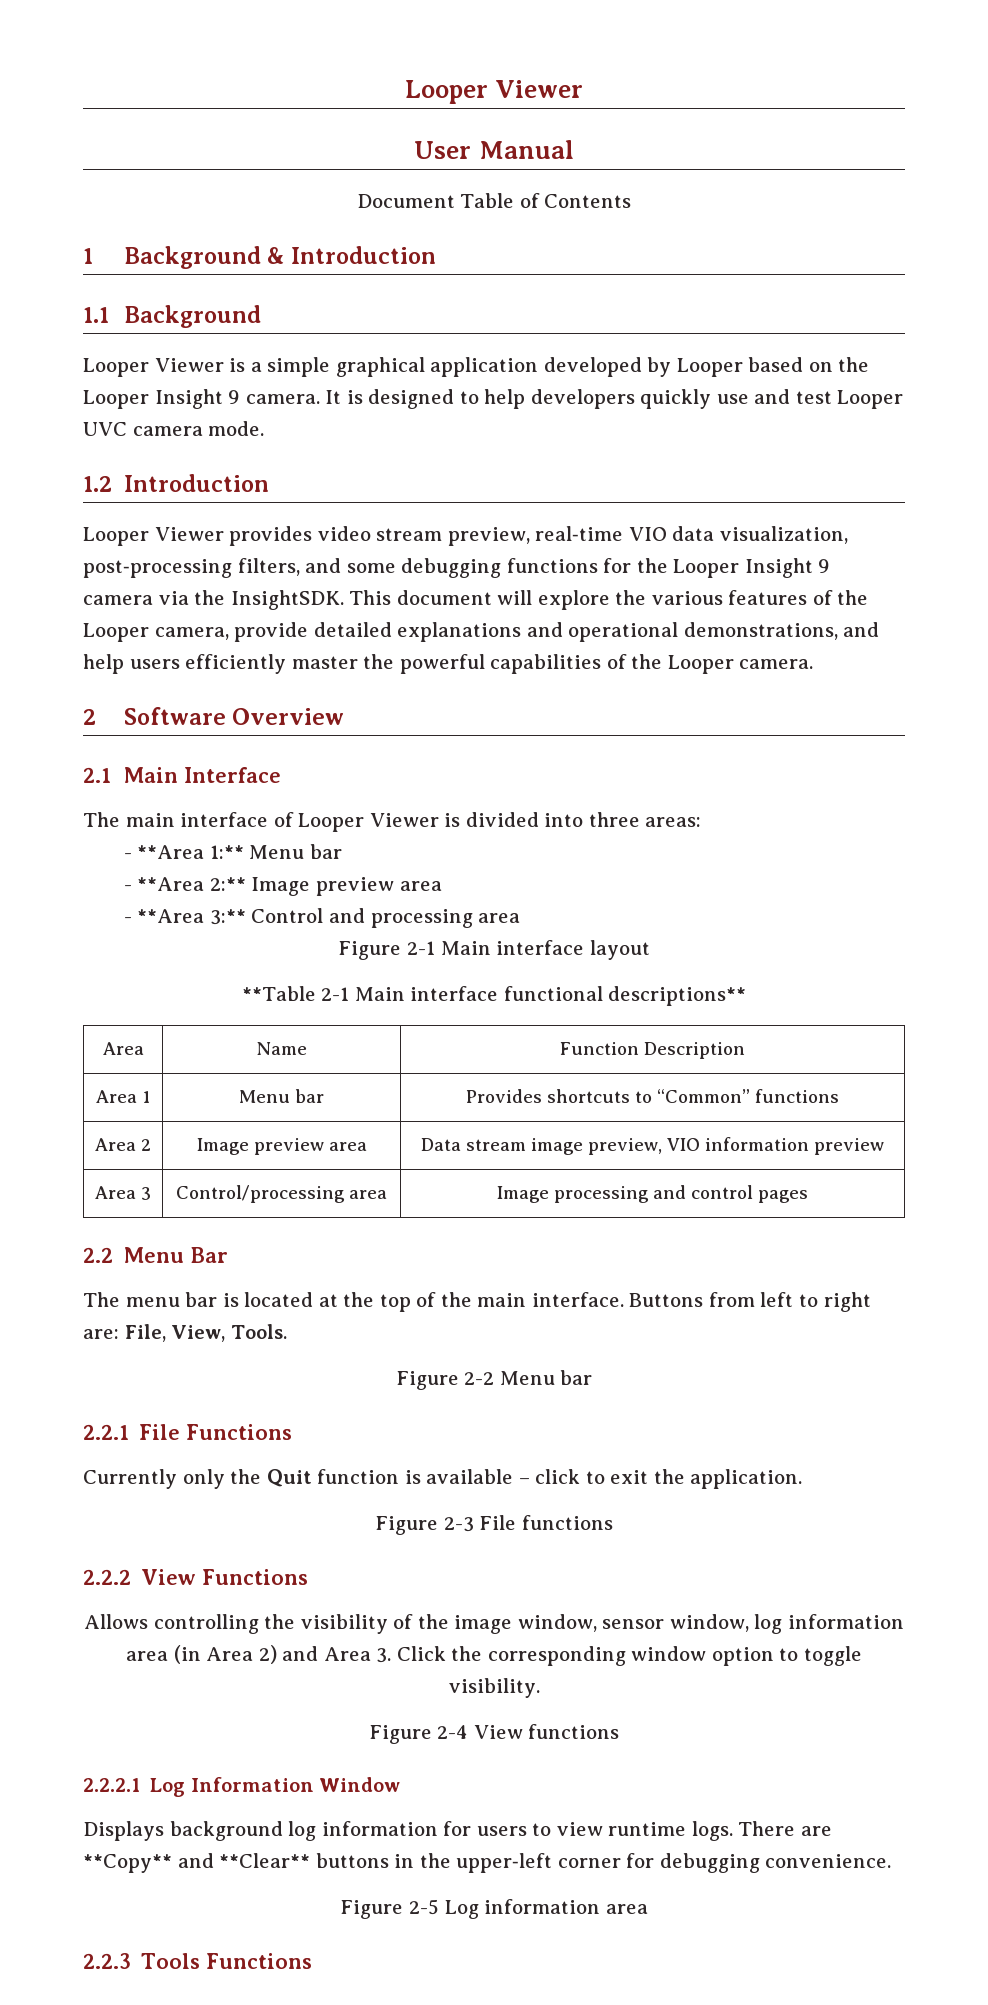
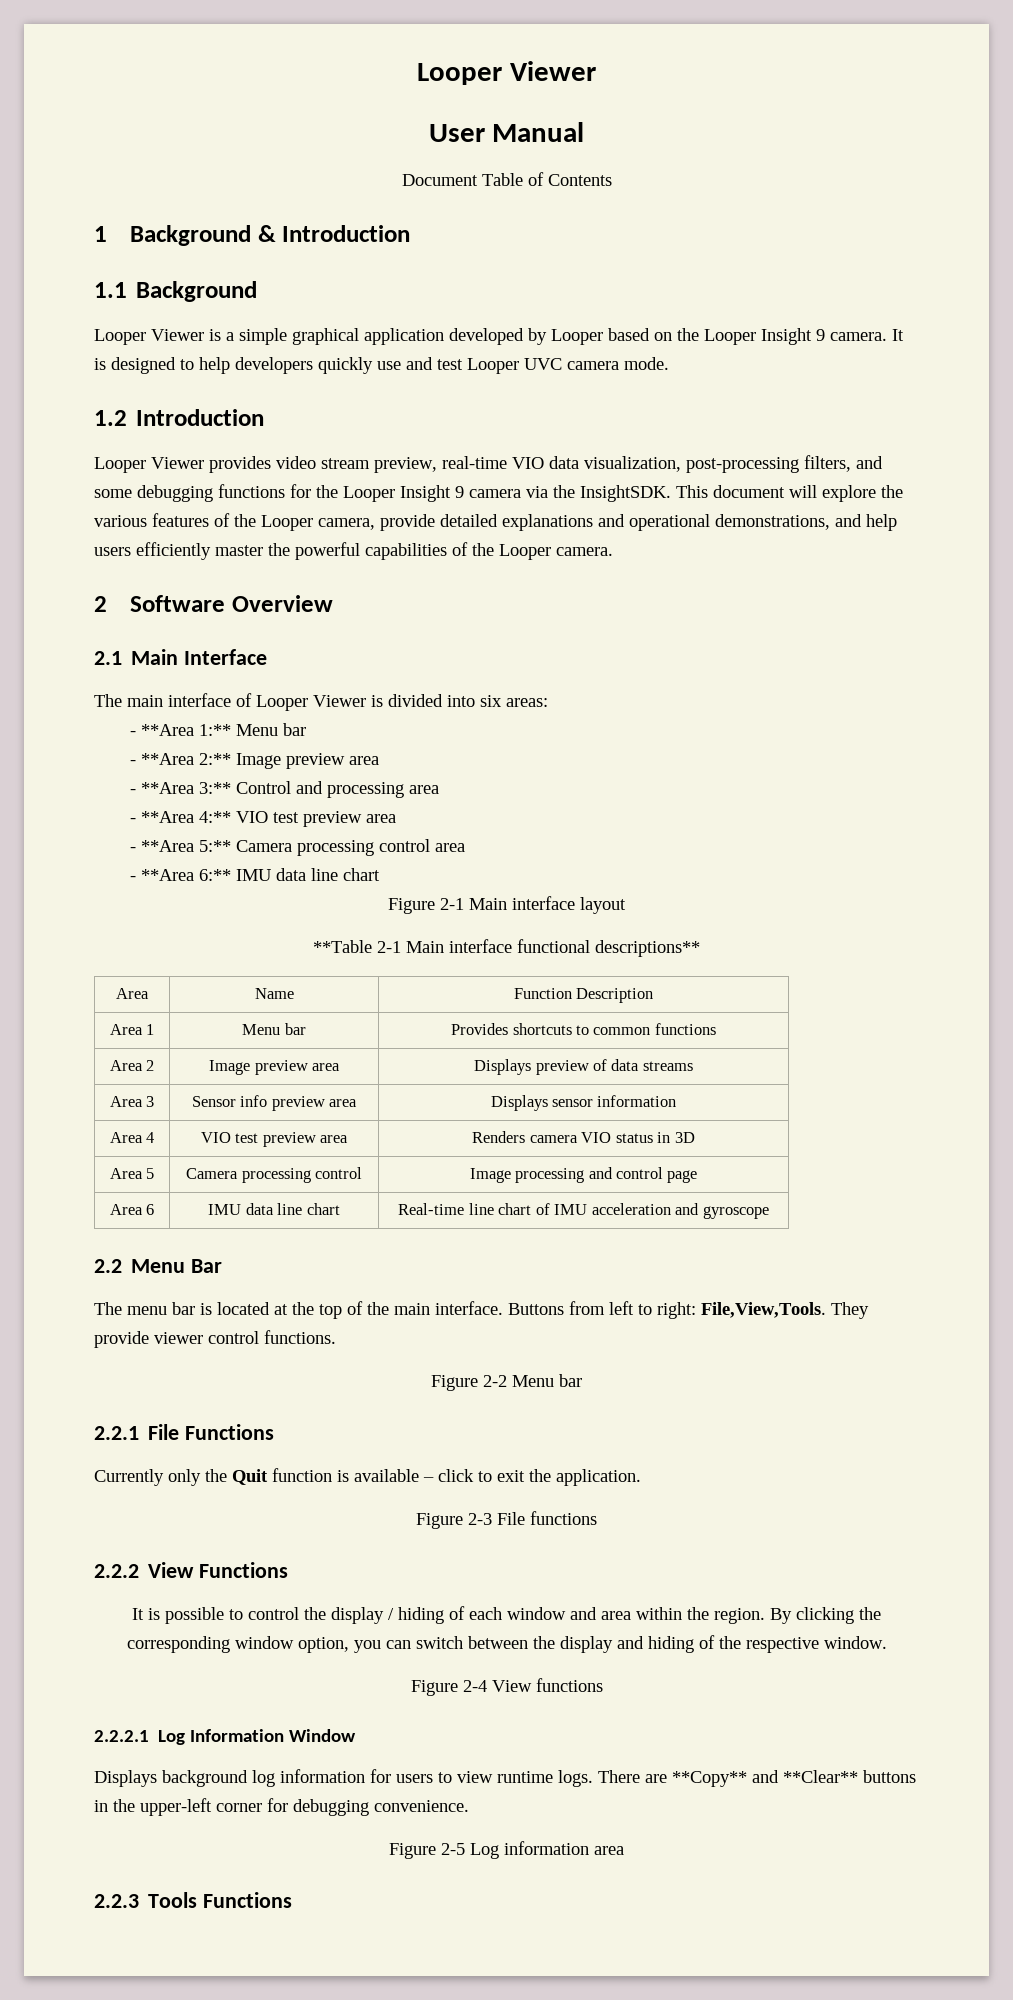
[588,812,640,827] three -> [480,695,502,707] six
(521, 918) none -> [129,811,396,827] [129,839,465,856] [129,868,380,881] // - **Area 4:** VIO test preview area // - **Area 5:** Camera processing control area // - **Area 6:** IMU data line chart
[657,1089,750,1103] “Common” -> [593,1027,651,1035] common
[421,1137,884,1155] [95,1186,151,1200] [176,1185,387,1203] [497,1185,808,1203] Data stream image preview, VIO information preview // Area 3 | Control/processing area | Image processing and control pages -> [474,1059,693,1075] [109,1096,155,1107] [191,1095,358,1111] [490,1095,677,1111] [109,1132,155,1143] [200,1132,349,1147] [472,1131,695,1143] [109,1168,155,1179] [186,1167,362,1183] [469,1167,698,1183] [109,1204,155,1215] [208,1203,340,1215] [398,1203,769,1219] Displays preview of data streams // Area 3 | Sensor info preview area | Displays sensor information // Area 4 | VIO test preview area | Renders camera VIO status in 3D // Area 5 | Camera processing control | Image processing and control page // Area 6 | IMU data line chart | Real-time line chart of IMU acceleration and gyroscope
[823,1292,871,1312] [83,1324,287,1342] right are: File, View, Tools. -> [657,1302,869,1319] [94,1330,336,1348] right: File,View,Tools. They provide viewer control functions.
[84,1614,904,1634] [126,1645,862,1666] [448,1678,540,1698] Allows controlling the visibility of the image window, sensor window, log information area (in Area 2) and Area 3. Click the corresponding window option to toggle visibility. -> [132,1606,881,1624] [126,1635,887,1653] It is possible to control the display / hiding of each window and area within the region. By clicking the corresponding window option, you can switch between the display and hiding of the respective window.

